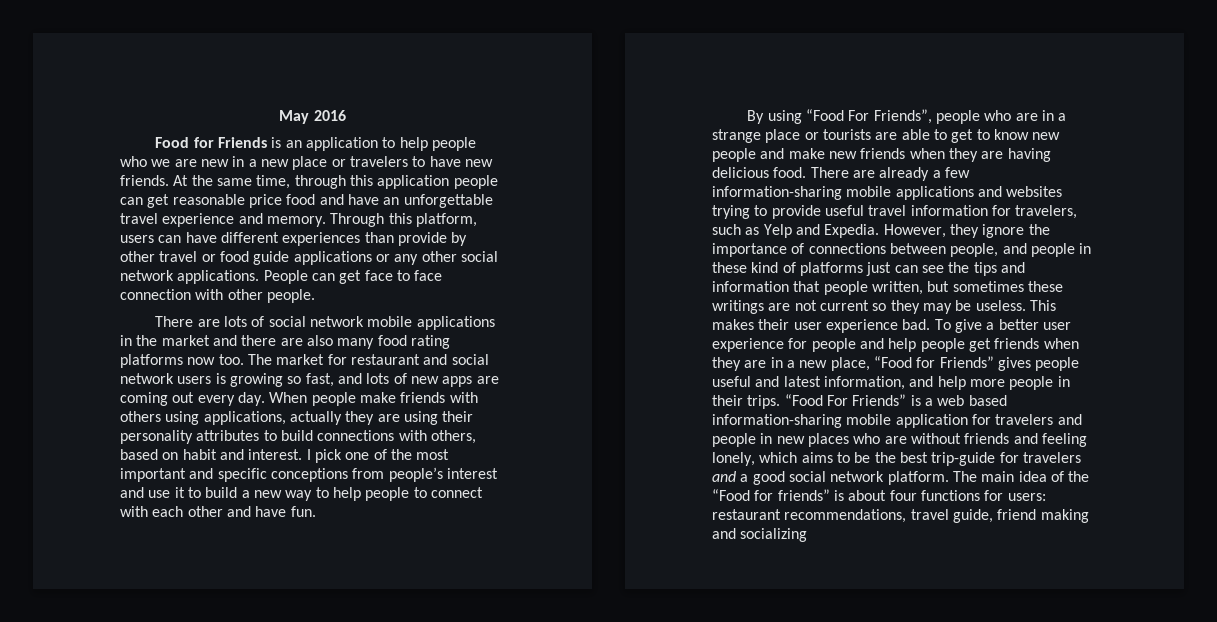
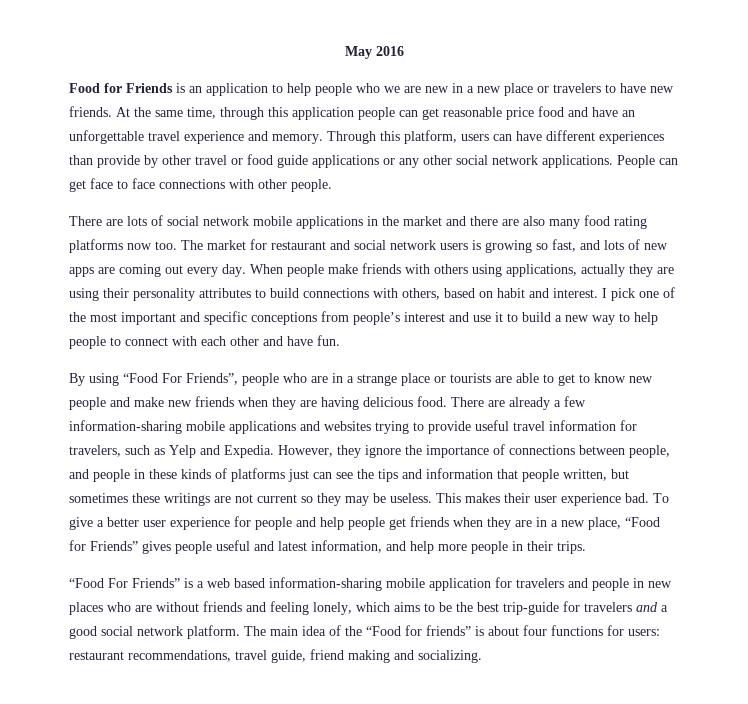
[120,289,191,300] connection -> [159,179,225,189] connections
[751,262,779,273] kind -> [181,469,211,479] kinds
(781, 402) none -> (586, 547) //
[740,528,808,542] socializing -> [418,650,482,663] socializing.

